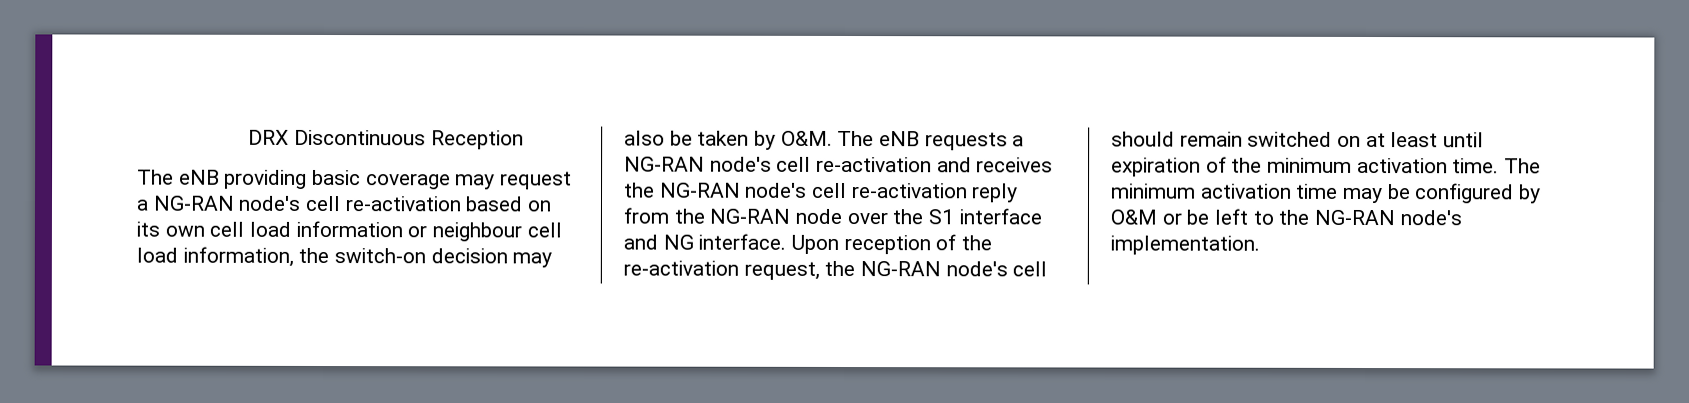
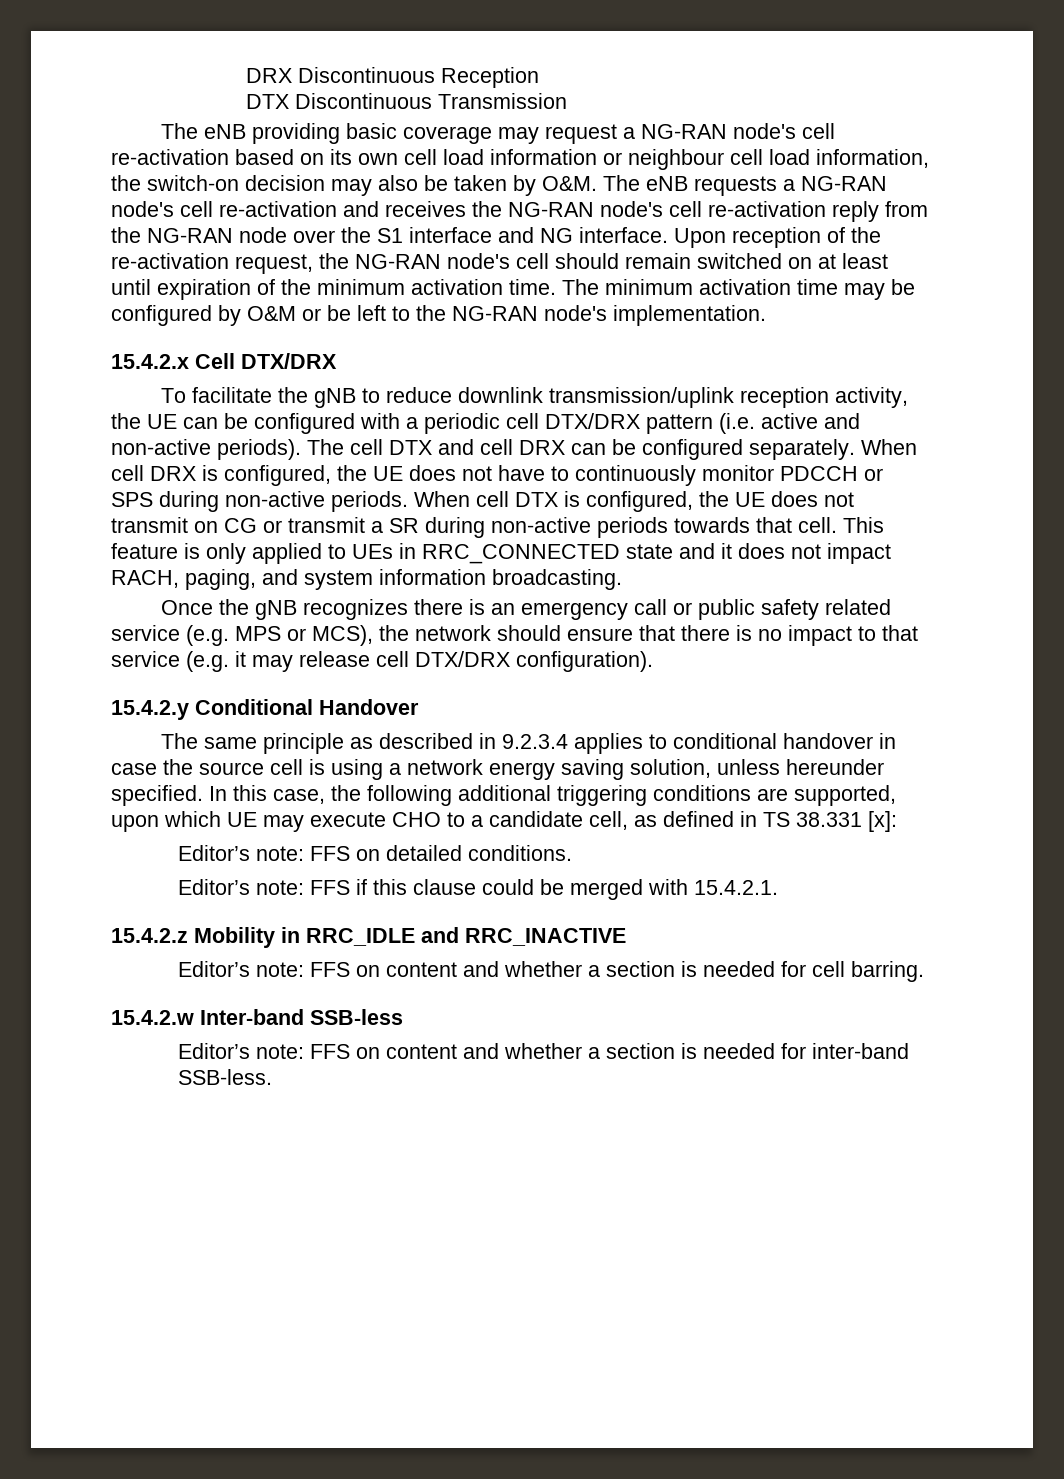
(524, 140) none -> [245,93,567,109] // DTX Discontinuous Transmission
(1260, 245) none -> [111,353,337,369] [160,387,908,408] [111,413,860,434] [111,439,917,460] [111,465,883,486] [111,491,854,512] [111,517,884,538] [111,543,891,564] [111,569,622,590] [160,599,891,620] [111,625,918,646] [111,651,653,672] [111,699,419,720] [160,733,896,754] [111,759,884,780] [111,785,896,806] [111,811,897,832] [178,845,573,861] [178,879,779,900] [111,927,626,948] [178,961,925,982] [111,1009,403,1025] [178,1043,910,1059] [178,1069,273,1085] // 15.4.2.x Cell DTX/DRX // To facilitate the gNB to reduce downlink transmission/uplink reception activity, the UE can be configured with a periodic cell DTX/DRX pattern (i.e. active and non-active periods). The cell DTX and cell DRX can be configured separately. When cell DRX is configured, the UE does not have to continuously monitor PDCCH or SPS during non-active periods. When cell DTX is configured, the UE does not transmit on CG or transmit a SR during non-active periods towards that cell. This feature is only applied to UEs in RRC_CONNECTED state and it does not impact RACH, paging, and system information broadcasting. // Once the gNB recognizes there is an emergency call or public safety related service (e.g. MPS or MCS), the network should ensure that there is no impact to that service (e.g. it may release cell DTX/DRX configuration). // 15.4.2.y Conditional Handover // The same principle as described in 9.2.3.4 applies to conditional handover in case the source cell is using a network energy saving solution, unless hereunder specified. In this case, the following additional triggering conditions are supported, upon which UE may execute CHO to a candidate cell, as defined in TS 38.331 [x]: // Editor’s note: FFS on detailed conditions. // Editor’s note: FFS if this clause could be merged with 15.4.2.1. // 15.4.2.z Mobility in RRC_IDLE and RRC_INACTIVE // Editor’s note: FFS on content and whether a section is needed for cell barring. // 15.4.2.w Inter-band SSB-less // Editor’s note: FFS on content and whether a section is needed for inter-band SSB-less.

